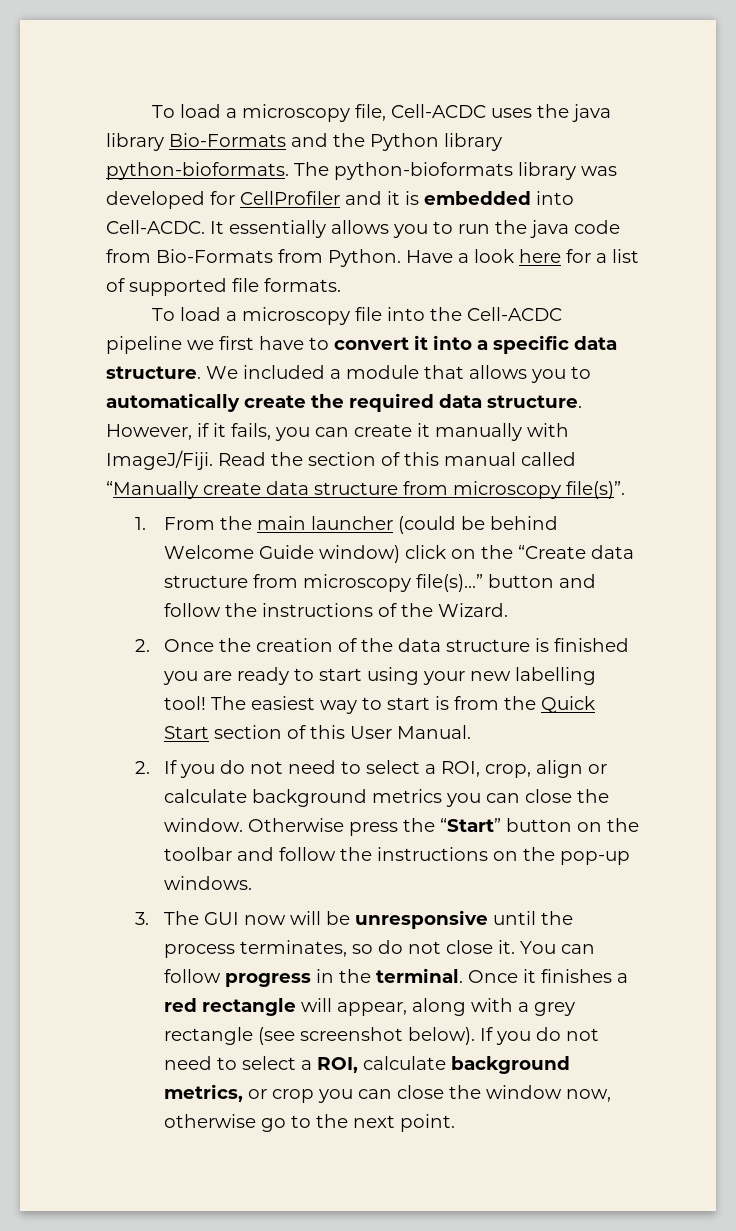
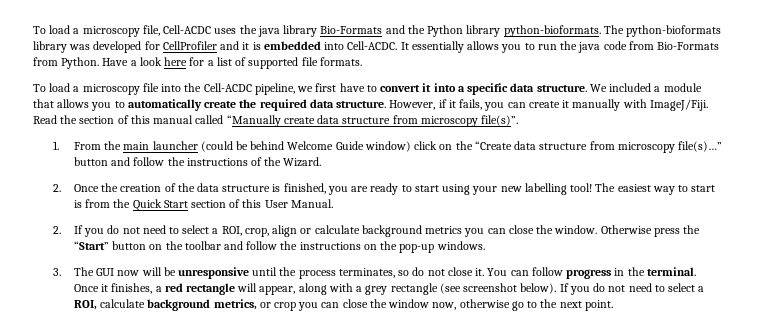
[106,336,182,354] pipeline -> [254,83,295,95] pipeline,
[554,638,630,652] finished -> [283,183,326,194] finished,
[541,969,613,983] finishes -> [111,283,153,294] finishes,

